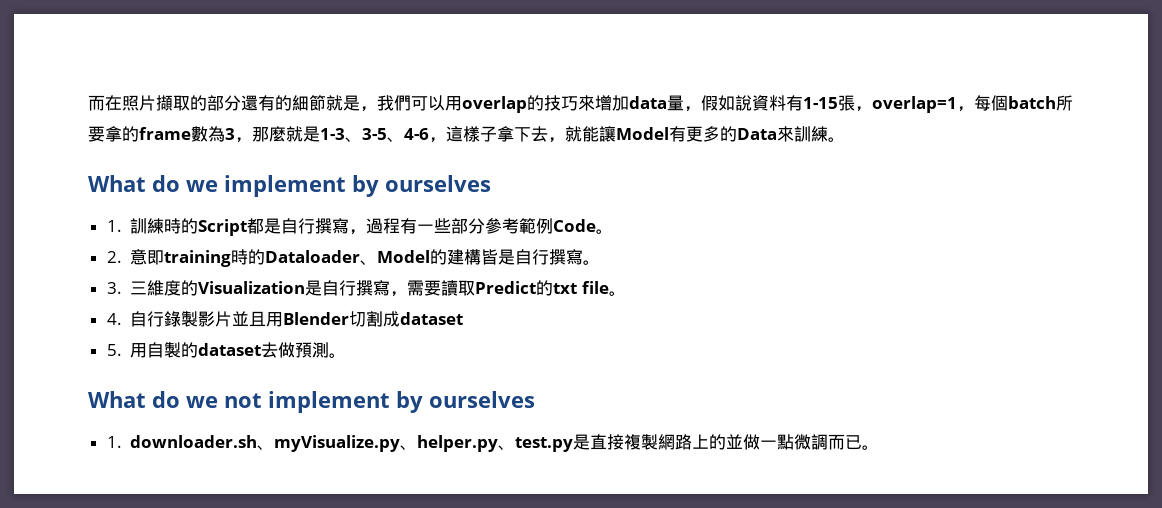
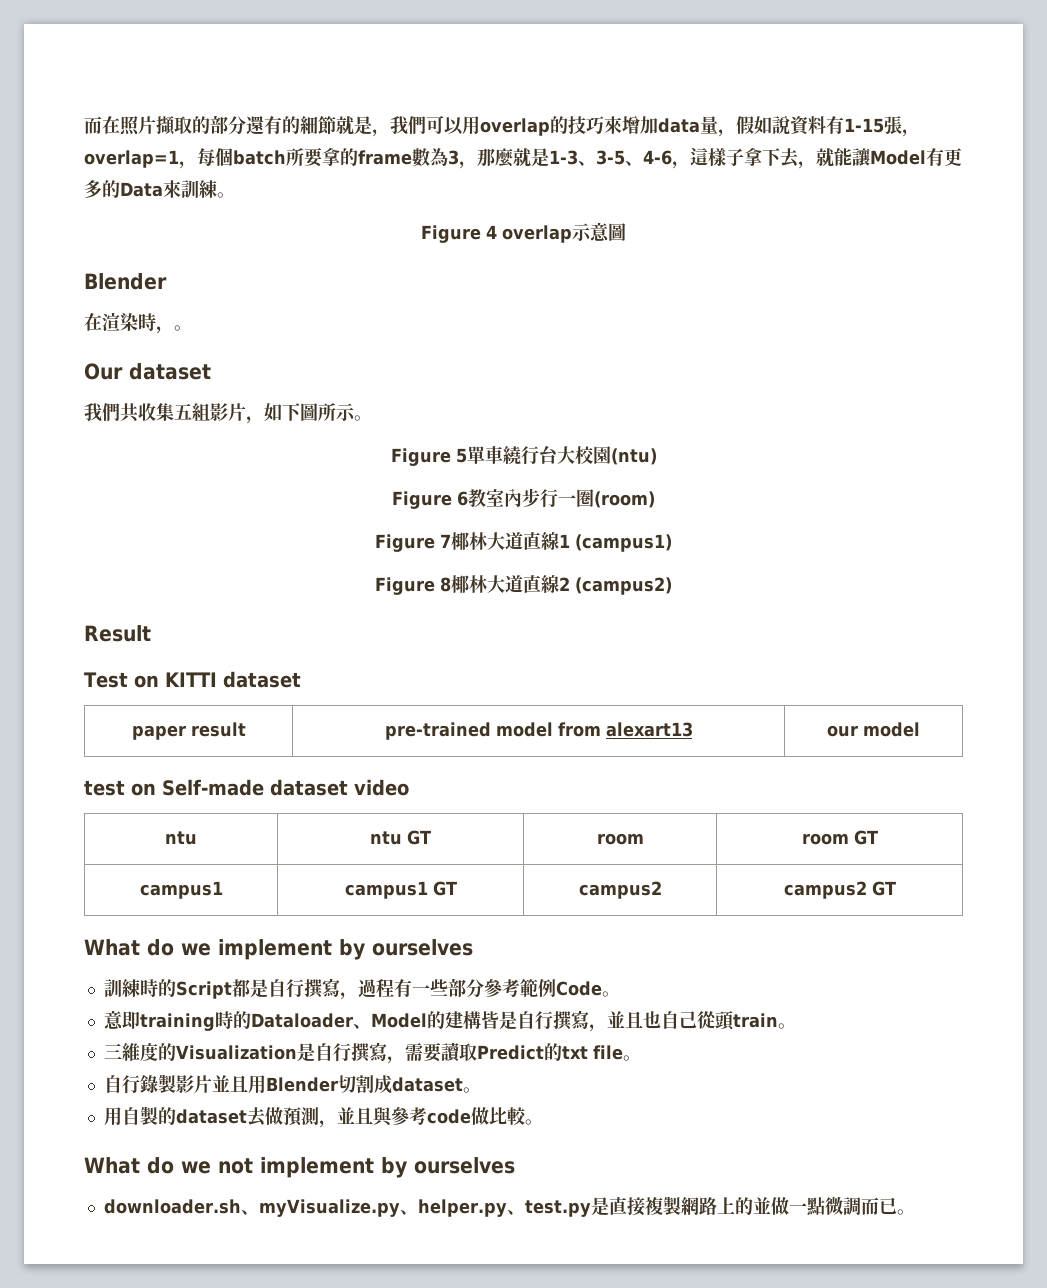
(845, 139) none -> [421,222,626,243] [84,273,167,290] [84,312,192,334] [84,363,211,380] [84,403,372,424] [390,445,657,466] [392,488,655,509] [375,532,672,552] [375,575,672,595] [84,625,151,642] [84,671,301,688] [131,722,246,740] [384,722,693,740] [827,722,920,737] [84,779,409,796] [165,831,197,845] [370,830,431,845] [596,833,644,845] [801,830,878,845] [139,881,223,899] [344,881,457,899] [578,881,662,899] [783,881,896,899] // Figure 4 overlap示意圖 // Blender // 在渲染時，。 // Our dataset // 我們共收集五組影片，如下圖所示。 // Figure 5單車繞行台大校園(ntu) // Figure 6教室內步行一圈(room) // Figure 7椰林大道直線1 (campus1) // Figure 8椰林大道直線2 (campus2) // Result // Test on KITTI dataset // paper result | pre-trained model from alexart13 | our model // test on Self-made dataset video // ntu | ntu GT | room | room GT // campus1 | campus1 GT | campus2 | campus2 GT
[106,220,122,232] 1. -> (473, 947) none
[106,251,122,263] 2. -> (620, 994) none
[583,260,601,265] [106,282,122,294] 。 // 3. -> [588,1011,796,1032] ，並且也自己從頭train。 //
[106,313,122,325] 4. -> (641, 1058) none
[106,344,122,356] // 5. -> [462,1087,481,1093] 。 //
(330, 350) none -> [318,1107,526,1128] ，並且與參考code做比較
[106,436,122,448] 1. -> (515, 1165) none

